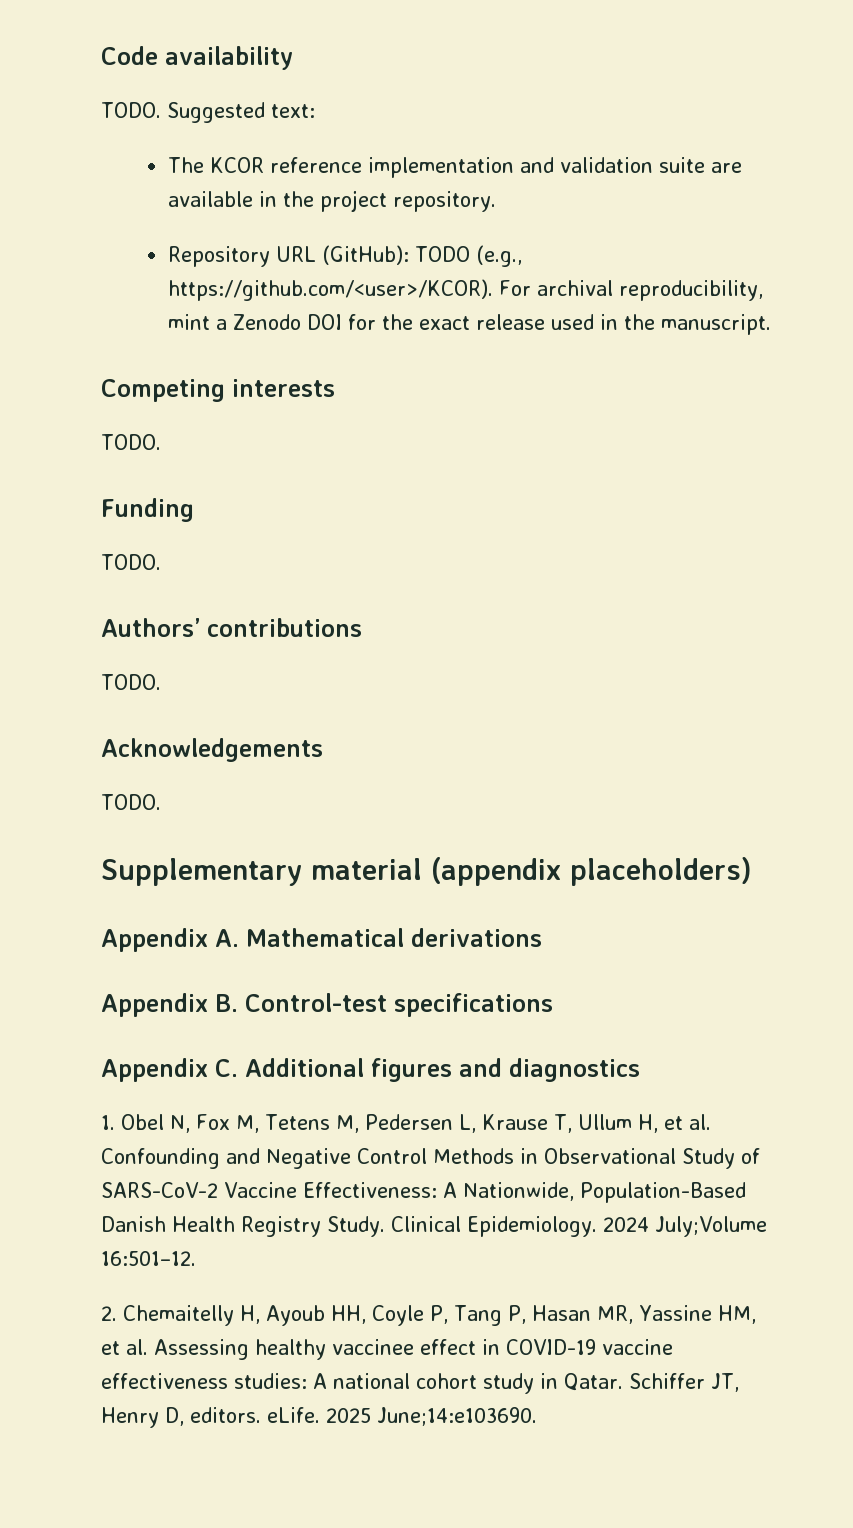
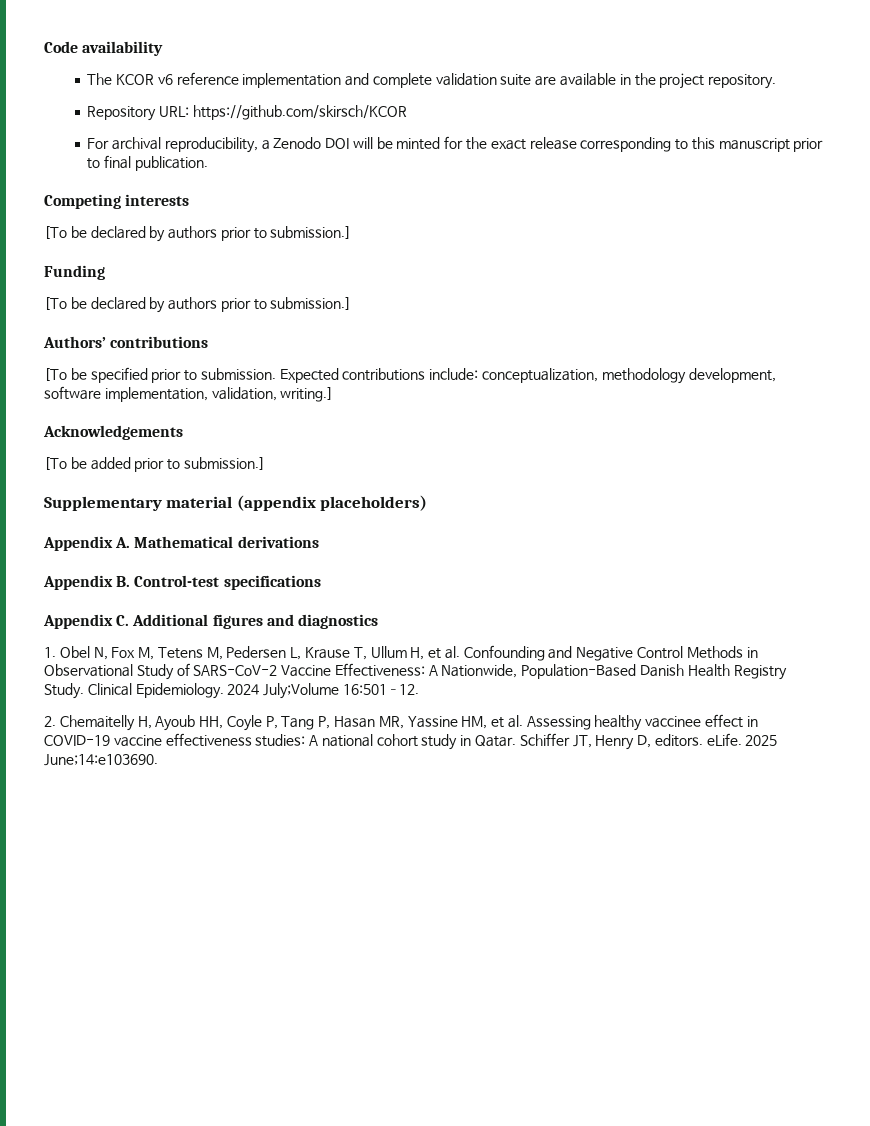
[101,102,315,123] // TODO. Suggested text: -> (164, 48) none
(265, 165) none -> [157,74,173,85] v6
(555, 165) none -> [372,73,432,88] complete
[276,245,523,267] [168,279,494,301] URL (GitHub): TODO (e.g., https://github.com/<user>/KCOR). -> [158,105,407,120] URL: https://github.com/skirsch/KCOR //
[168,314,211,330] mint -> (258, 145) none
(343, 322) none -> [352,137,441,150] will be minted
[551,314,772,335] [101,379,335,402] [101,434,161,450] [101,498,194,522] [101,554,161,570] [101,618,362,637] [101,674,161,690] [101,738,323,762] [101,794,161,810] used in the manuscript. // Competing interests // TODO. // Funding // TODO. // Authors’ contributions // TODO. // Acknowledgements // TODO. -> [580,137,824,152] [87,155,208,171] [44,194,190,209] [44,226,352,242] [44,265,105,280] [44,297,352,313] [43,336,209,348] [44,367,776,384] [44,386,334,402] [43,425,183,440] [44,457,265,472] corresponding to this manuscript prior to final publication. // Competing interests // [To be declared by authors prior to submission.] // Funding // [To be declared by authors prior to submission.] // Authors’ contributions // [To be specified prior to submission. Expected contributions include: conceptualization, methodology development, software implementation, validation, writing.] // Acknowledgements // [To be added prior to submission.]

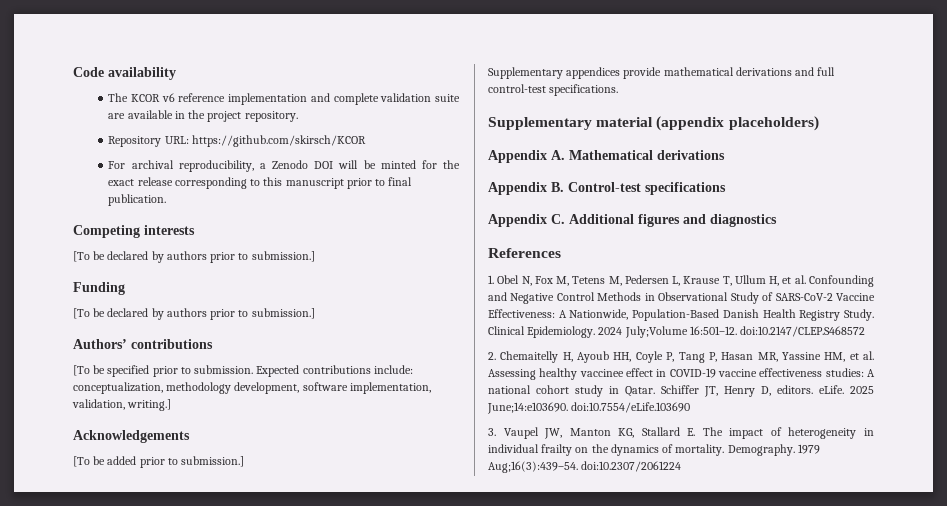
(265, 463) none -> [488,67,836,79] [488,84,619,96] // Supplementary appendices provide mathematical derivations and full control-test specifications.
(378, 621) none -> [488,248,561,258] // References
(419, 689) none -> [740,326,866,337] doi:10.2147/CLEP.S468572
(158, 760) none -> [571,402,691,413] [488,427,875,439] [488,444,820,456] [488,461,682,473] doi:10.7554/eLife.103690 // 3. Vaupel JW, Manton KG, Stallard E. The impact of heterogeneity in individual frailty on the dynamics of mortality. Demography. 1979 Aug;16(3):439–54. doi:10.2307/2061224

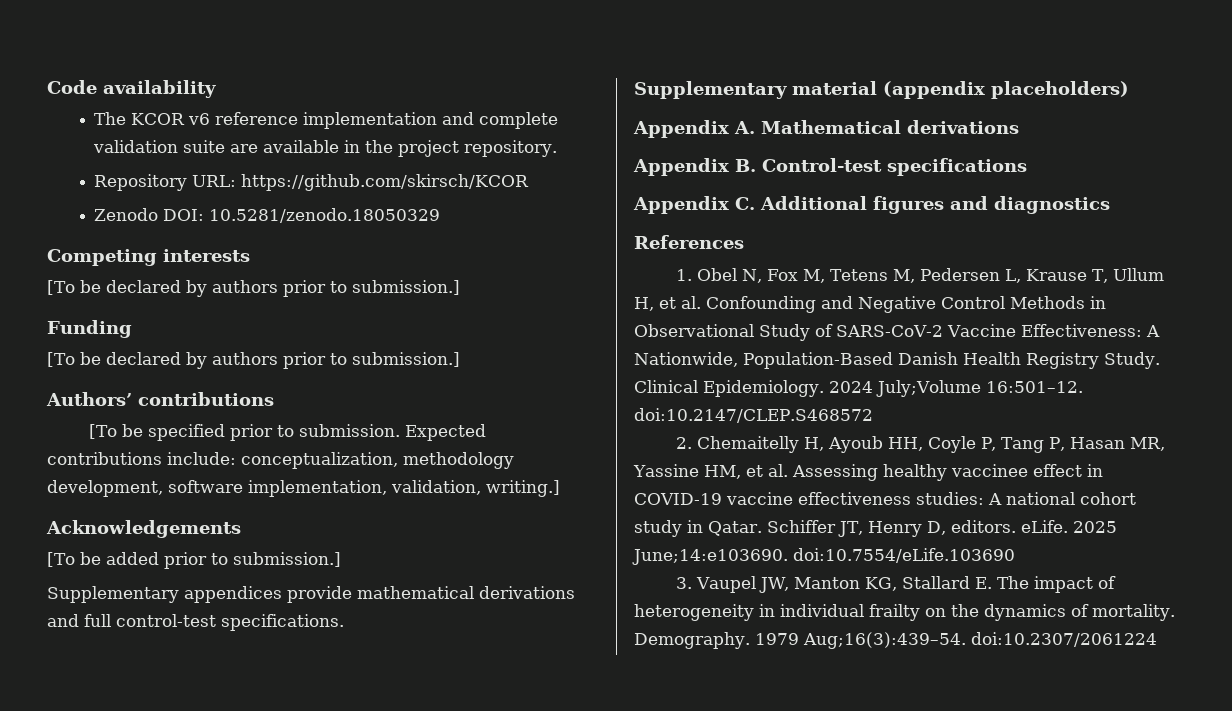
[108,160,460,172] [108,177,413,189] [108,194,167,206] For archival reproducibility, a Zenodo DOI will be minted for the exact release corresponding to this manuscript prior to final publication. -> [94,208,441,223] Zenodo DOI: 10.5281/zenodo.18050329

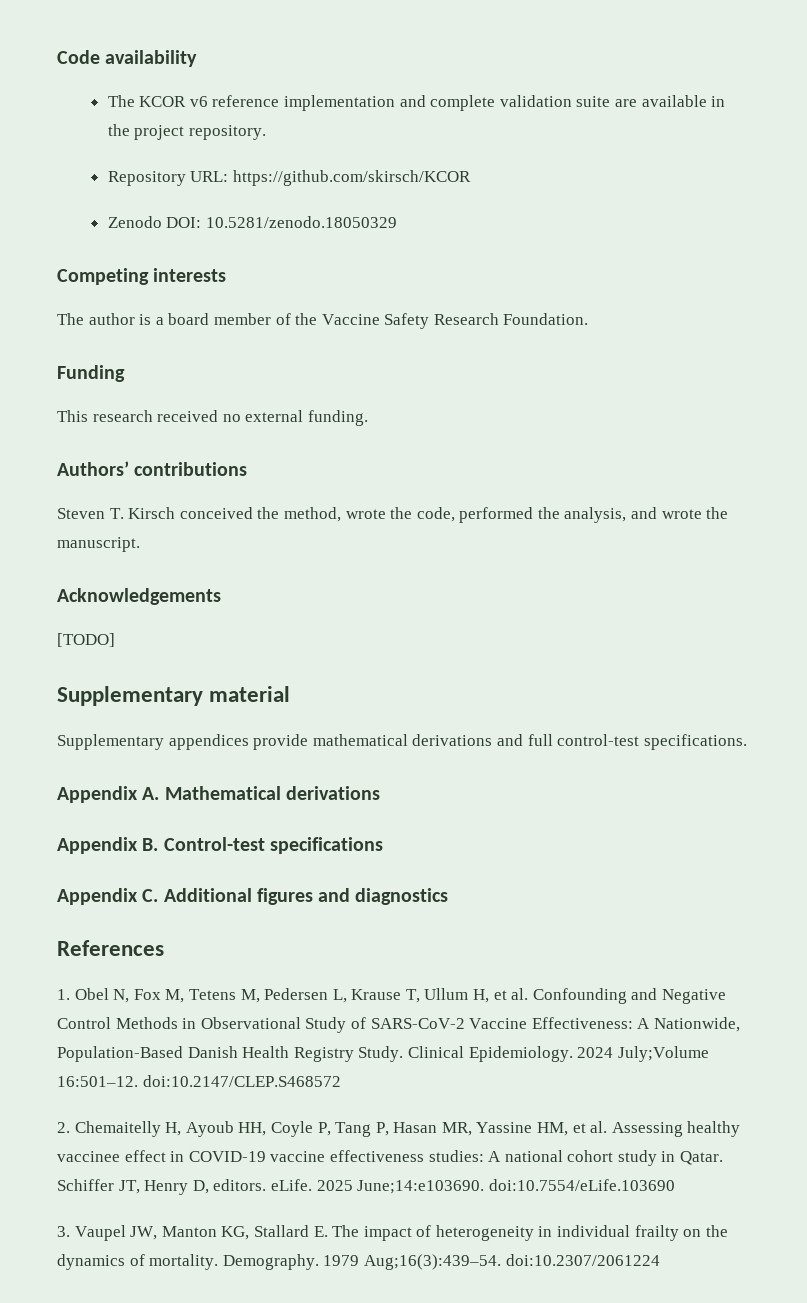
[47,280,460,297] [47,320,132,338] [47,352,460,369] [46,392,274,406] [88,424,486,441] [47,452,514,469] [47,480,560,497] [46,520,241,538] [47,552,341,569] [To be declared by authors prior to submission.] // Funding // [To be declared by authors prior to submission.] // Authors’ contributions // [To be specified prior to submission. Expected contributions include: conceptualization, methodology development, software implementation, validation, writing.] // Acknowledgements // [To be added prior to submission.] -> [57,313,589,329] [57,365,125,382] [57,410,368,426] [57,461,248,476] [57,507,729,523] [57,537,140,552] [57,588,221,605] [57,633,115,647] [57,686,291,706] The author is a board member of the Vaccine Safety Research Foundation. // Funding // This research received no external funding. // Authors’ contributions // Steven T. Kirsch conceived the method, wrote the code, performed the analysis, and wrote the manuscript. // Acknowledgements // [TODO] // Supplementary material
[634,81,1129,99] // Supplementary material (appendix placeholders) -> (747, 742) none

